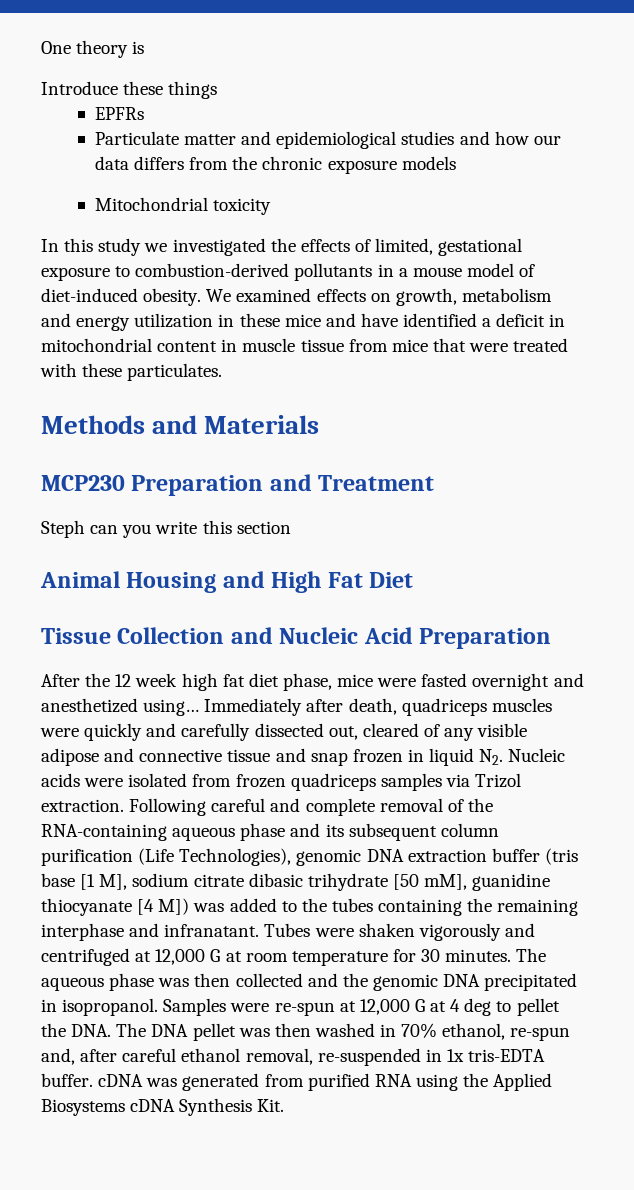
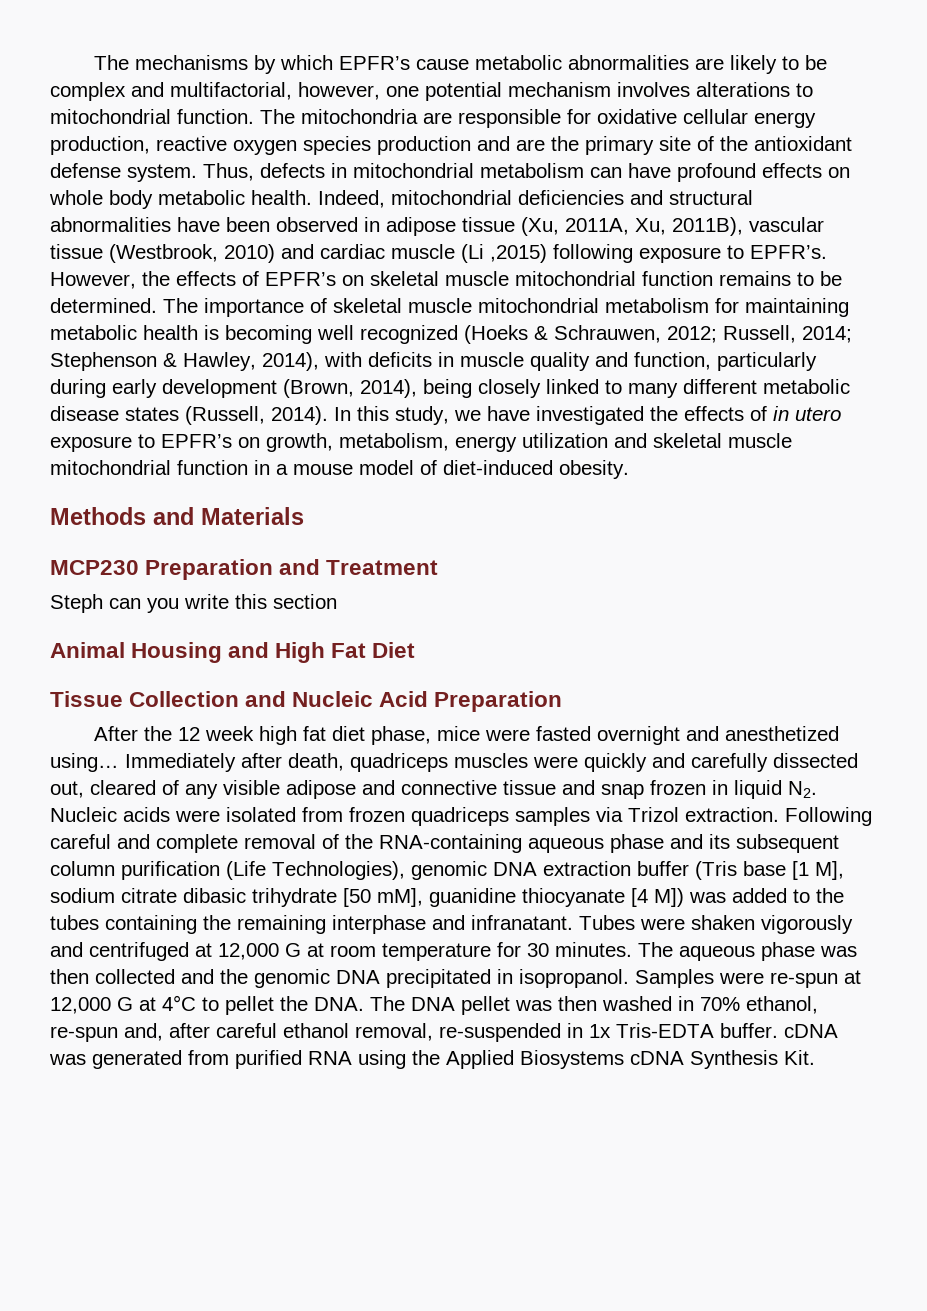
[41,40,145,58] [41,81,218,99] [94,107,144,120] [94,131,561,149] [94,156,456,174] [94,197,272,215] [41,238,523,256] [41,263,373,281] One theory is // Introduce these things // EPFRs // Particulate matter and epidemiological studies and how our data differs from the chronic exposure models // Mitochondrial toxicity // In this study we investigated the effects of limited, gestational exposure to combustion-derived pollutants -> [94,55,828,74] [50,82,813,101] [50,109,816,128] [50,136,852,155] [50,163,850,182] [49,190,753,209] [50,217,824,236] [50,244,827,263] [50,271,842,289] [50,298,849,317] [50,325,852,344] [50,352,817,371] [50,379,850,398] [50,406,841,425] [50,433,792,452] [50,460,248,475] The mechanisms by which EPFR’s cause metabolic abnormalities are likely to be complex and multifactorial, however, one potential mechanism involves alterations to mitochondrial function. The mitochondria are responsible for oxidative cellular energy production, reactive oxygen species production and are the primary site of the antioxidant defense system. Thus, defects in mitochondrial metabolism can have profound effects on whole body metabolic health. Indeed, mitochondrial deficiencies and structural abnormalities have been observed in adipose tissue (Xu, 2011A, Xu, 2011B), vascular tissue (Westbrook, 2010) and cardiac muscle (Li ,2015) following exposure to EPFR’s. However, the effects of EPFR’s on skeletal muscle mitochondrial function remains to be determined. The importance of skeletal muscle mitochondrial metabolism for maintaining metabolic health is becoming well recognized (Hoeks & Schrauwen, 2012; Russell, 2014; Stephenson & Hawley, 2014), with deficits in muscle quality and function, particularly during early development (Brown, 2014), being closely linked to many different metabolic disease states (Russell, 2014). In this study, we have investigated the effects of in utero exposure to EPFR’s on growth, metabolism, energy utilization and skeletal muscle mitochondrial function
[206,288,552,306] [41,313,566,331] [41,338,569,352] [40,363,223,381] We examined effects on growth, metabolism and energy utilization in these mice and have identified a deficit in mitochondrial content in muscle tissue from mice that were treated with these particulates. -> (629, 469) none
[544,848,578,865] (tris -> [695,861,737,880] (Tris
[450,998,492,1016] 4 deg -> [162,995,196,1011] 4°C
[468,1049,546,1062] tris-EDTA -> [616,1023,714,1038] Tris-EDTA

